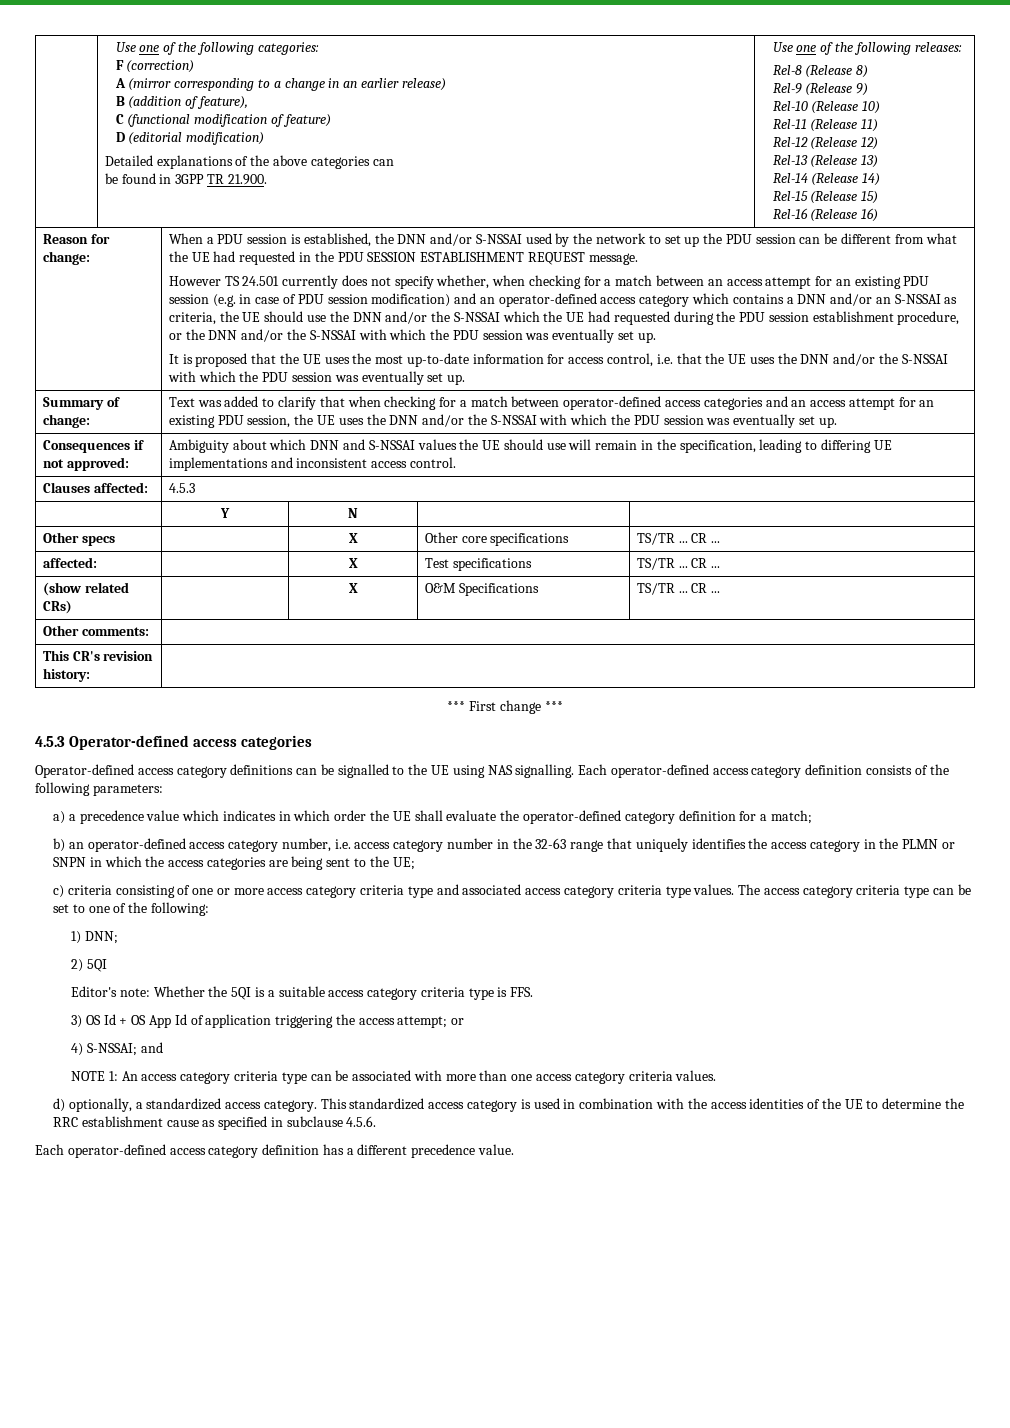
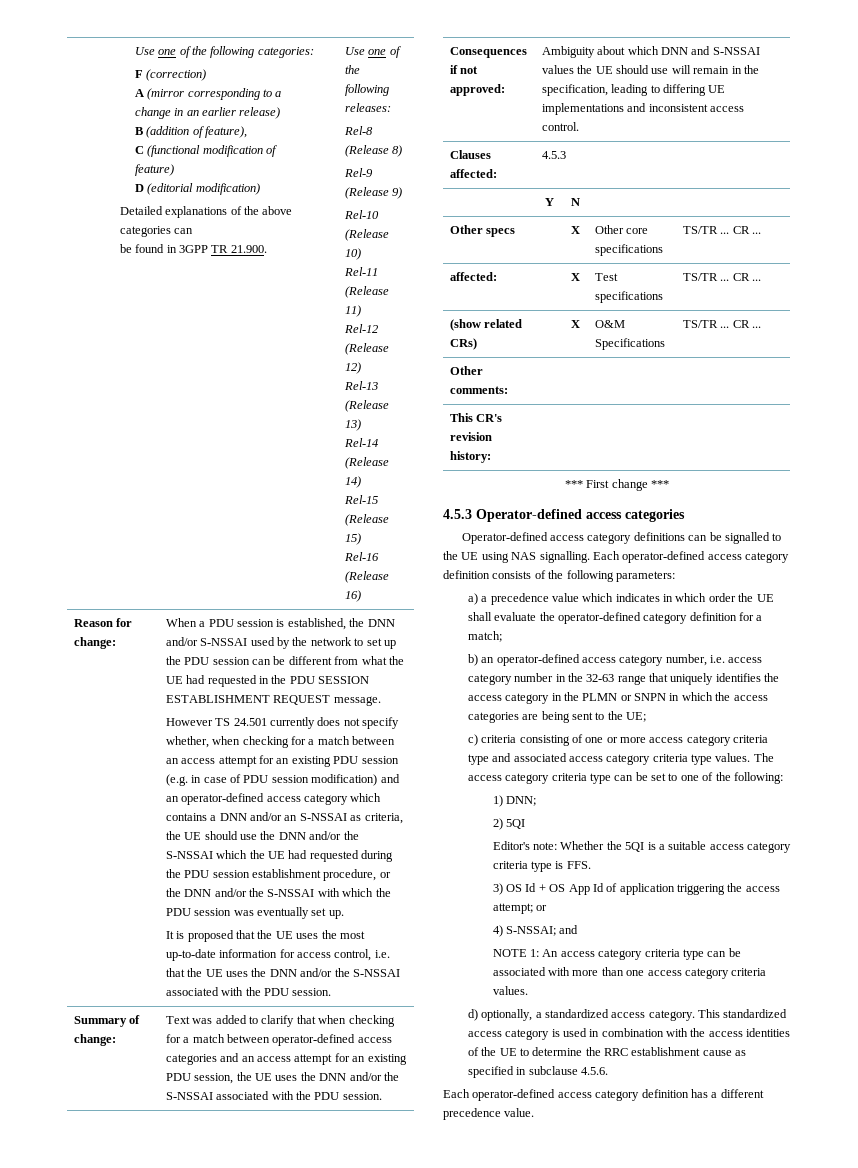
[167,371,466,385] with which the PDU session was eventually set up. -> [165,987,332,996] associated with the PDU session.
[539,414,837,428] with which the PDU session was eventually set up. -> [216,1091,382,1100] associated with the PDU session.

